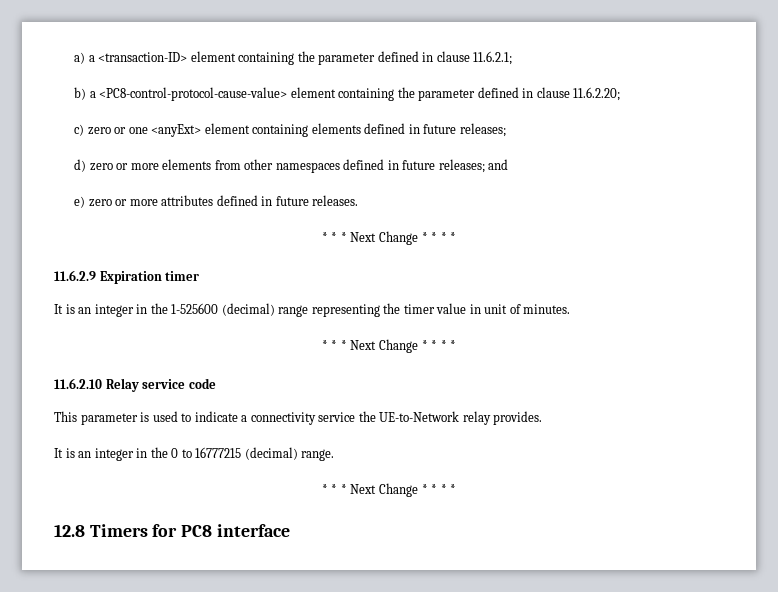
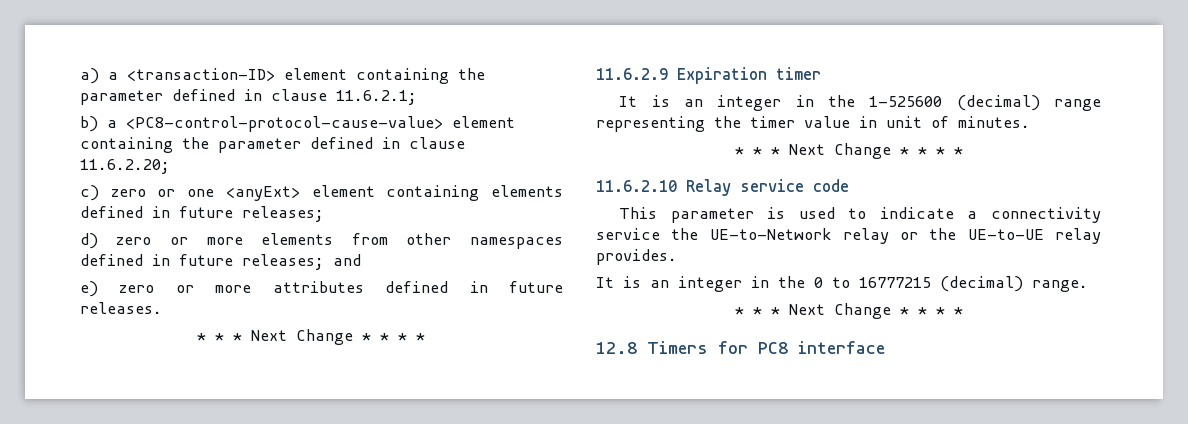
(491, 418) none -> [900,228,1101,244] or the UE-to-UE relay

